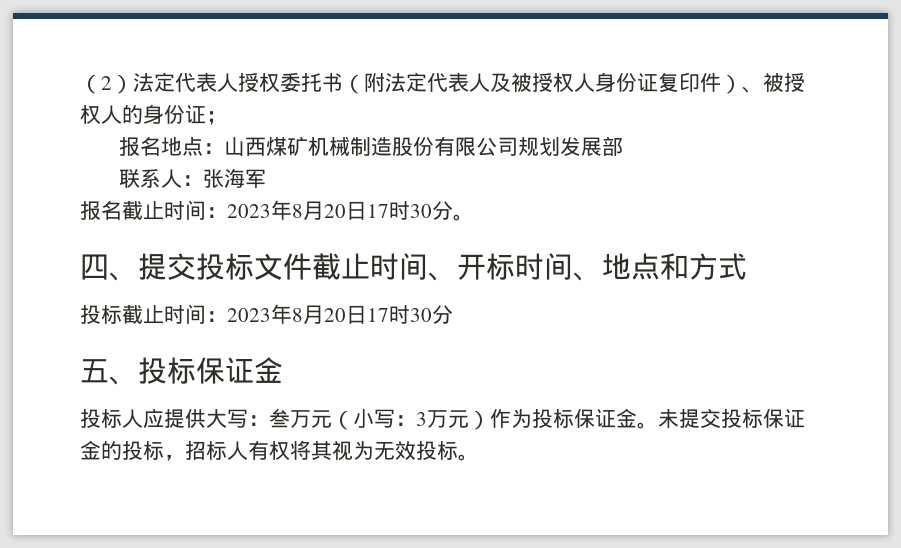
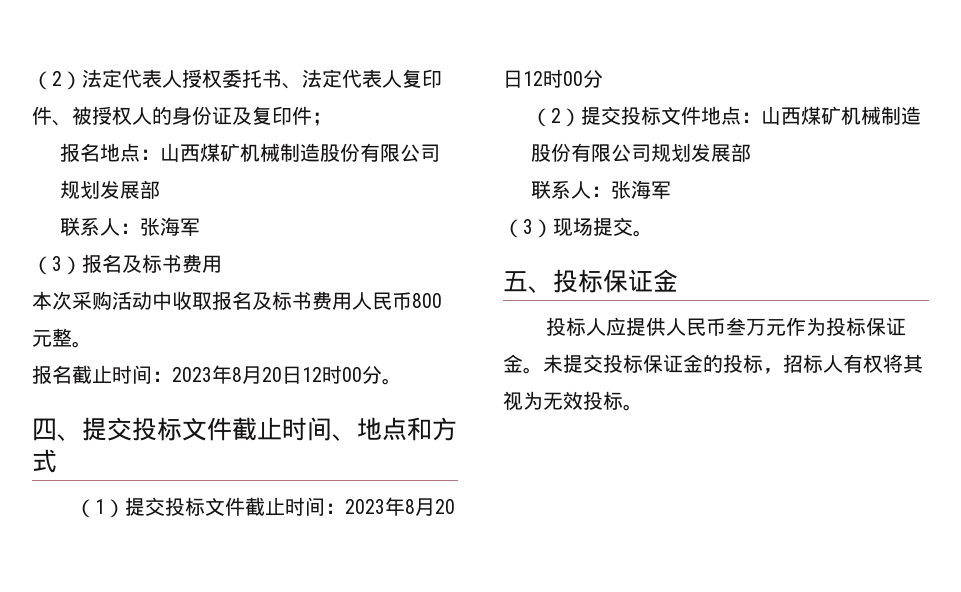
[343,72,742,94] （附法定代表人及被授权人身份证复印件） -> [282,69,442,89] [32,106,52,125] 、法定代表人复印件
(206, 114) none -> [232,106,312,125] 及复印件
(266, 179) none -> [32,254,222,275] [32,291,442,310] [32,328,92,348] // （3）报名及标书费用 // 本次采购活动中收取报名及标书费用人民币800元整。
[367,201,432,220] 17时30 -> [302,365,362,384] 12时00
[457,253,602,281] 开标时间、 -> (357, 437) none
[80,304,453,324] 投标截止时间：2023年8月20日17时30分 -> [75,497,456,518] [503,69,603,88] [530,106,921,127] [530,143,751,162] [530,180,671,199] [503,217,653,238] （1）提交投标文件截止时间：2023年8月20日12时00分 // （2）提交投标文件地点：山西煤矿机械制造股份有限公司规划发展部 // 联系人：张海军 // （3）现场提交。
[206,408,490,430] 大写：叁万元（小写：3万元） -> [666,317,787,336] 人民币叁万元

